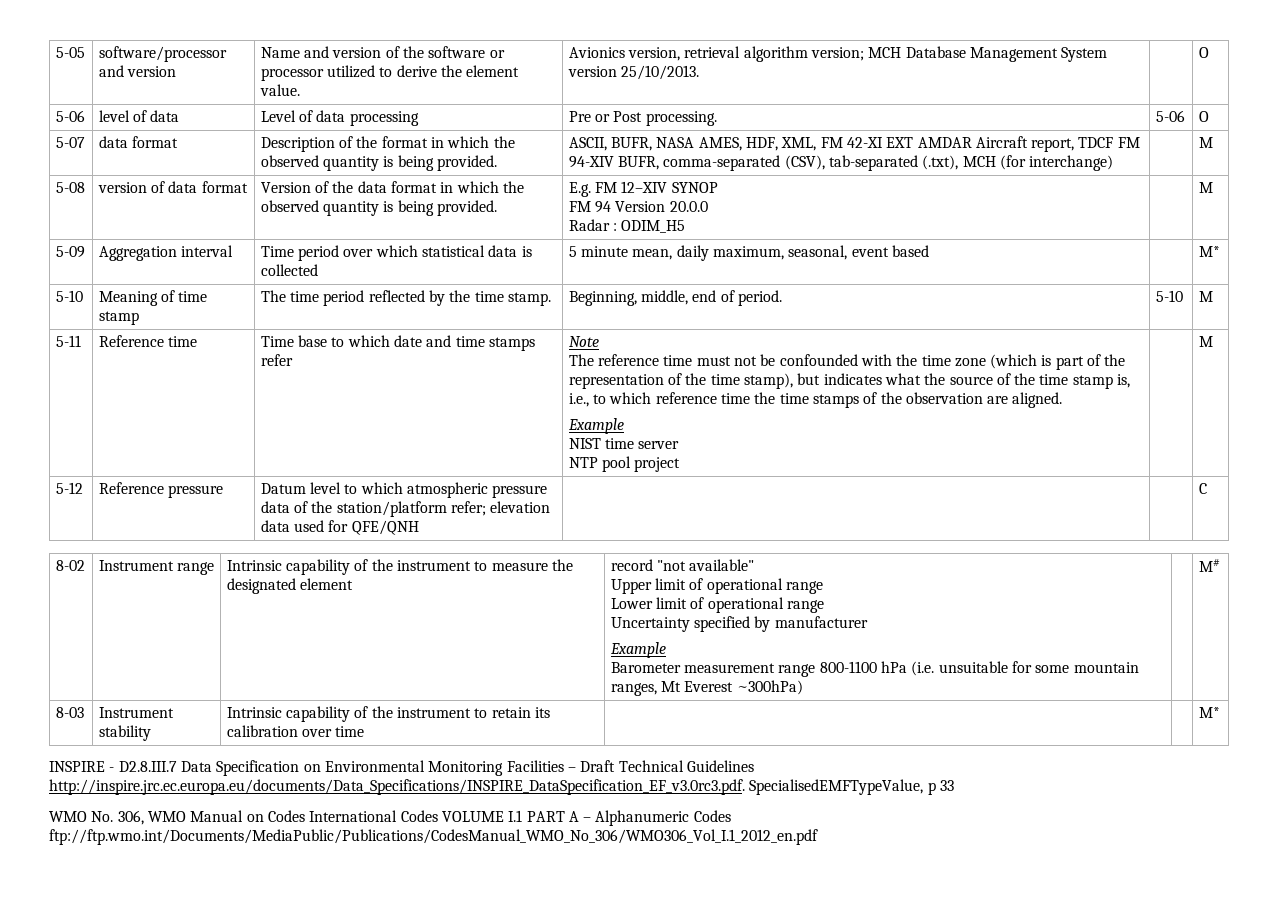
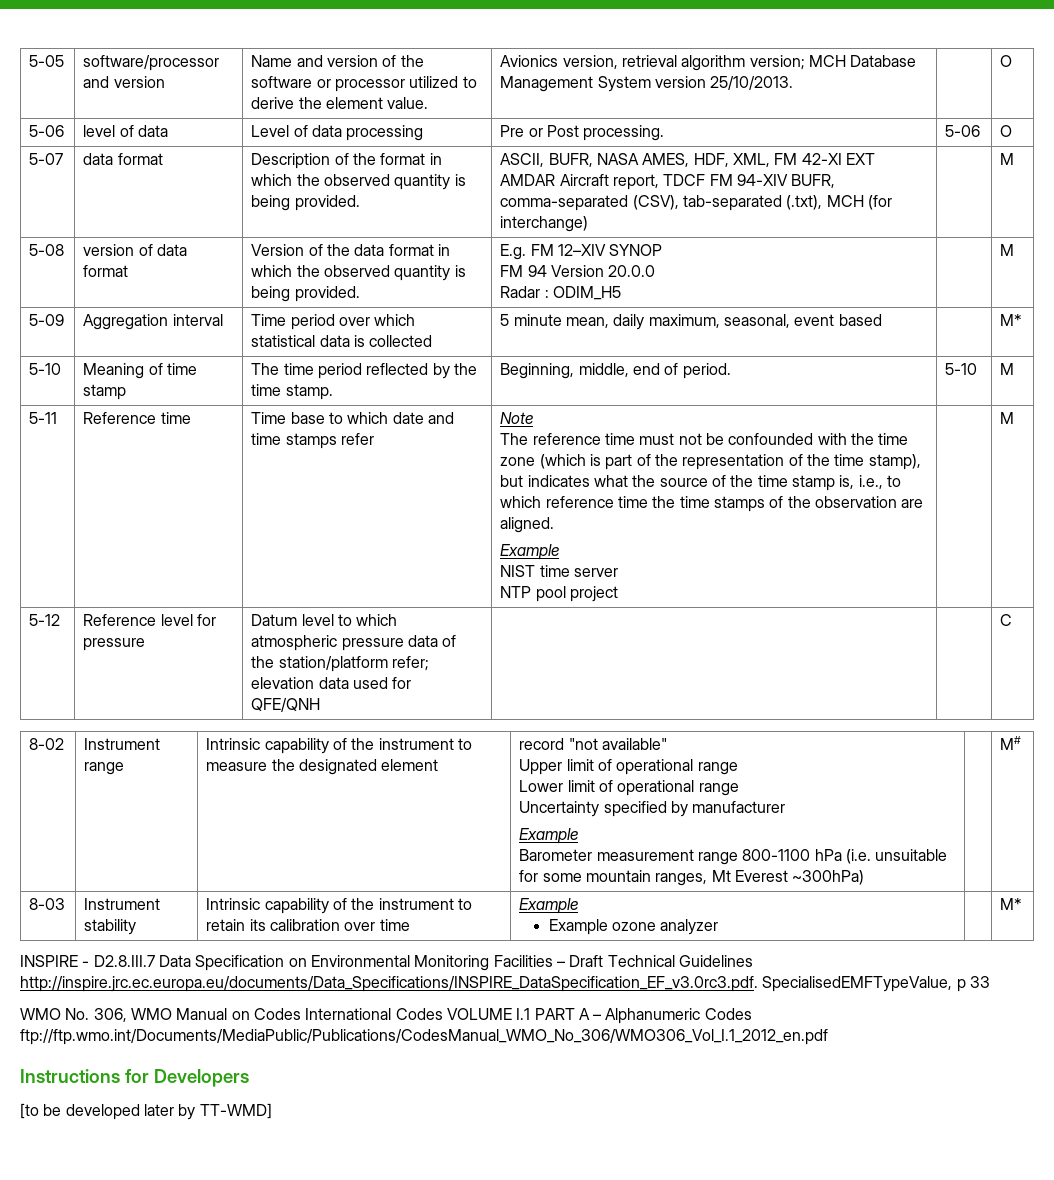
(164, 488) none -> [160,614,216,626] level for
(365, 731) none -> [519,898,579,914] [548,919,719,935] Example // Example ozone analyzer
(818, 837) none -> [20,1069,249,1087] [20,1103,272,1120] // Instructions for Developers // [to be developed later by TT-WMD]

